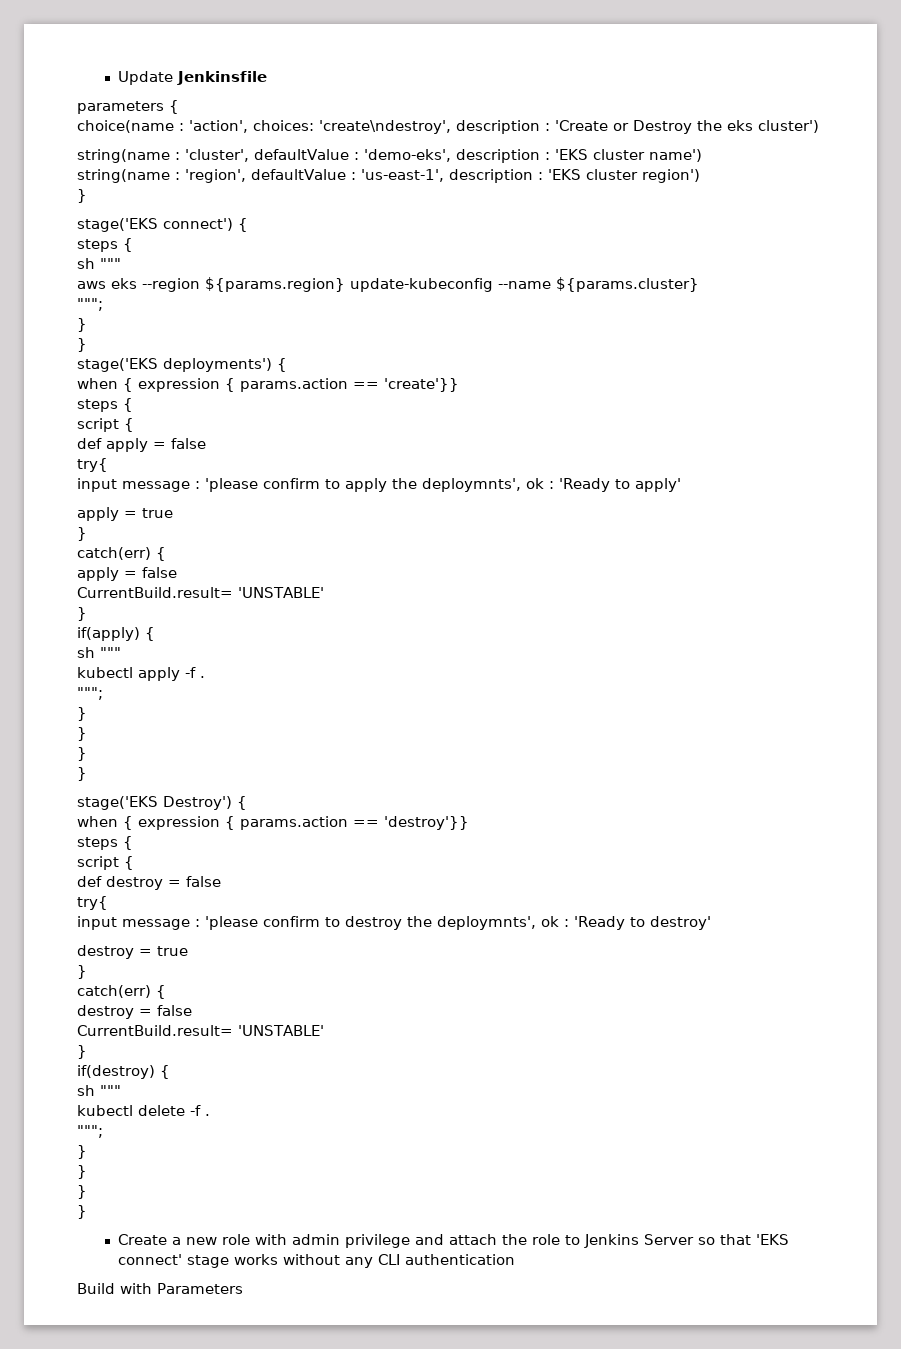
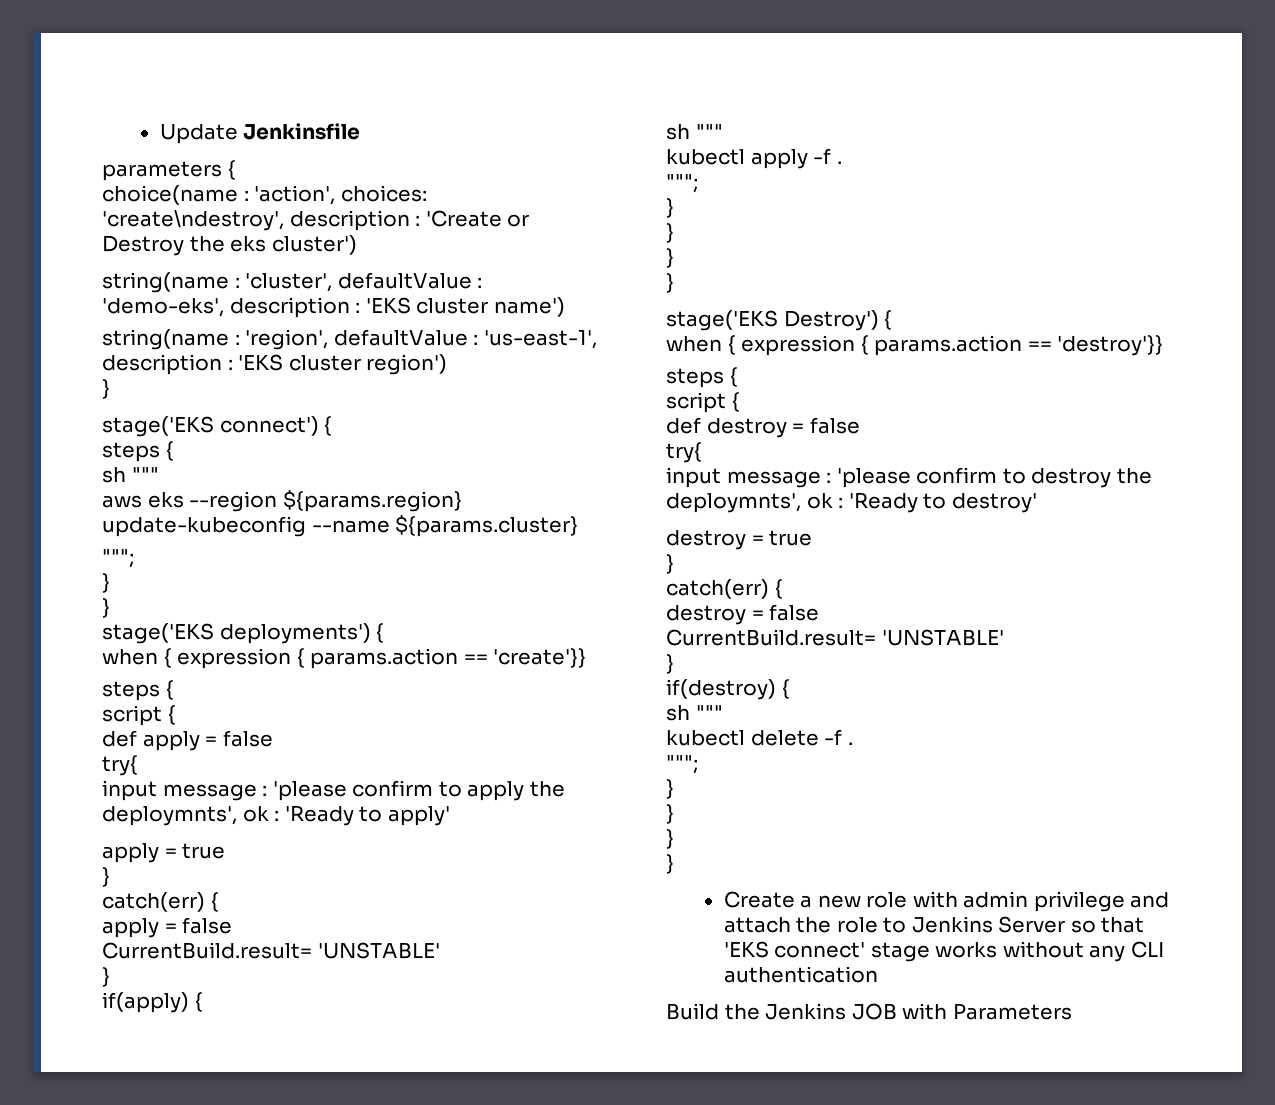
(115, 1288) none -> [724,1003,897,1020] the Jenkins JOB

